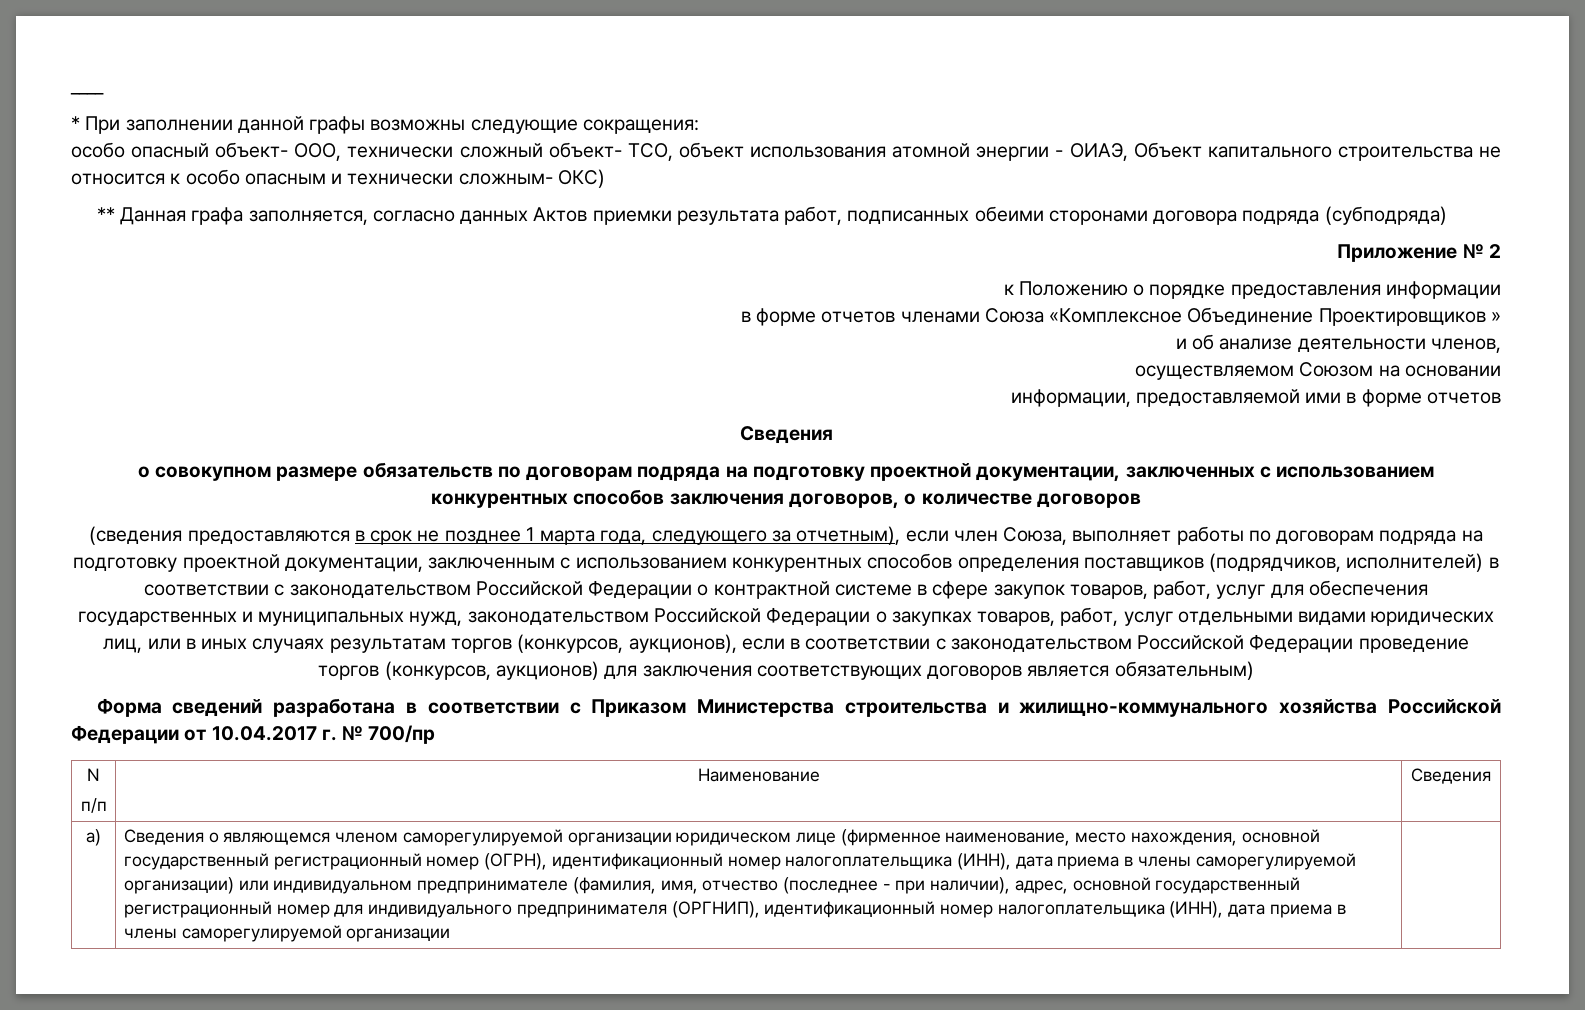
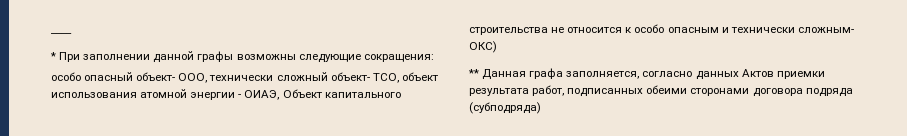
[1337,244,1502,262] [1003,281,1502,299] [740,307,1502,326] [1175,334,1502,353] [1135,362,1502,380] [1010,389,1502,407] [739,426,833,444] [137,462,1435,482] [431,489,1141,509] [89,526,1483,545] [73,553,1499,572] [144,580,1428,599] [77,607,1495,626] [103,634,1469,653] [318,661,1254,680] [96,698,1501,717] [71,725,436,744] [87,768,100,781] [80,798,107,813] [697,768,820,782] [1411,768,1491,784] [86,829,101,846] [123,829,1320,846] [123,853,1356,870] [123,877,1301,894] [123,901,1346,918] [123,925,451,942] // Приложение № 2 // к Положению о порядке предоставления информации // в форме отчетов членами Союза «Комплексное Объединение Проектировщиков » // и об анализе деятельности членов, // осуществляемом Союзом на основании // информации, предоставляемой ими в форме отчетов // Сведения // о совокупном размере обязательств по договорам подряда на подготовку проектной документации, заключенных с использованием конкурентных способов заключения договоров, о количестве договоров // (сведения предоставляются в срок не позднее 1 марта года, следующего за отчетным), если член Союза, выполняет работы по договорам подряда на подготовку проектной документации, заключенным с использованием конкурентных способов определения поставщиков (подрядчиков, исполнителей) в соответствии с законодательством Российской Федерации о контрактной системе в сфере закупок товаров, работ, услуг для обеспечения государственных и муниципальных нужд, законодательством Российской Федерации о закупках товаров, работ, услуг отдельными видами юридических лиц, или в иных случаях результатам торгов (конкурсов, аукционов), если в соответствии с законодательством Российской Федерации проведение торгов (конкурсов, аукционов) для заключения соответствующих договоров является обязательным) // Форма сведений разработана в соответствии с Приказом Министерства строительства и жилищно-коммунального хозяйства Российской Федерации от 10.04.2017 г. № 700/пр // N // п/п | Наименование | Сведения // а) | Сведения о являющемся членом саморегулируемой организации юридическом лице (фирменное наименование, место нахождения, основной государственный регистрационный номер (ОГРН), идентификационный номер налогоплательщика (ИНН), дата приема в члены саморегулируемой организации) или индивидуальном предпринимателе (фамилия, имя, отчество (последнее - при наличии), адрес, основной государственный регистрационный номер для индивидуального предпринимателя (ОРГНИП), идентификационный номер налогоплательщика (ИНН), дата приема в члены саморегулируемой организации | -> (541, 108) none

